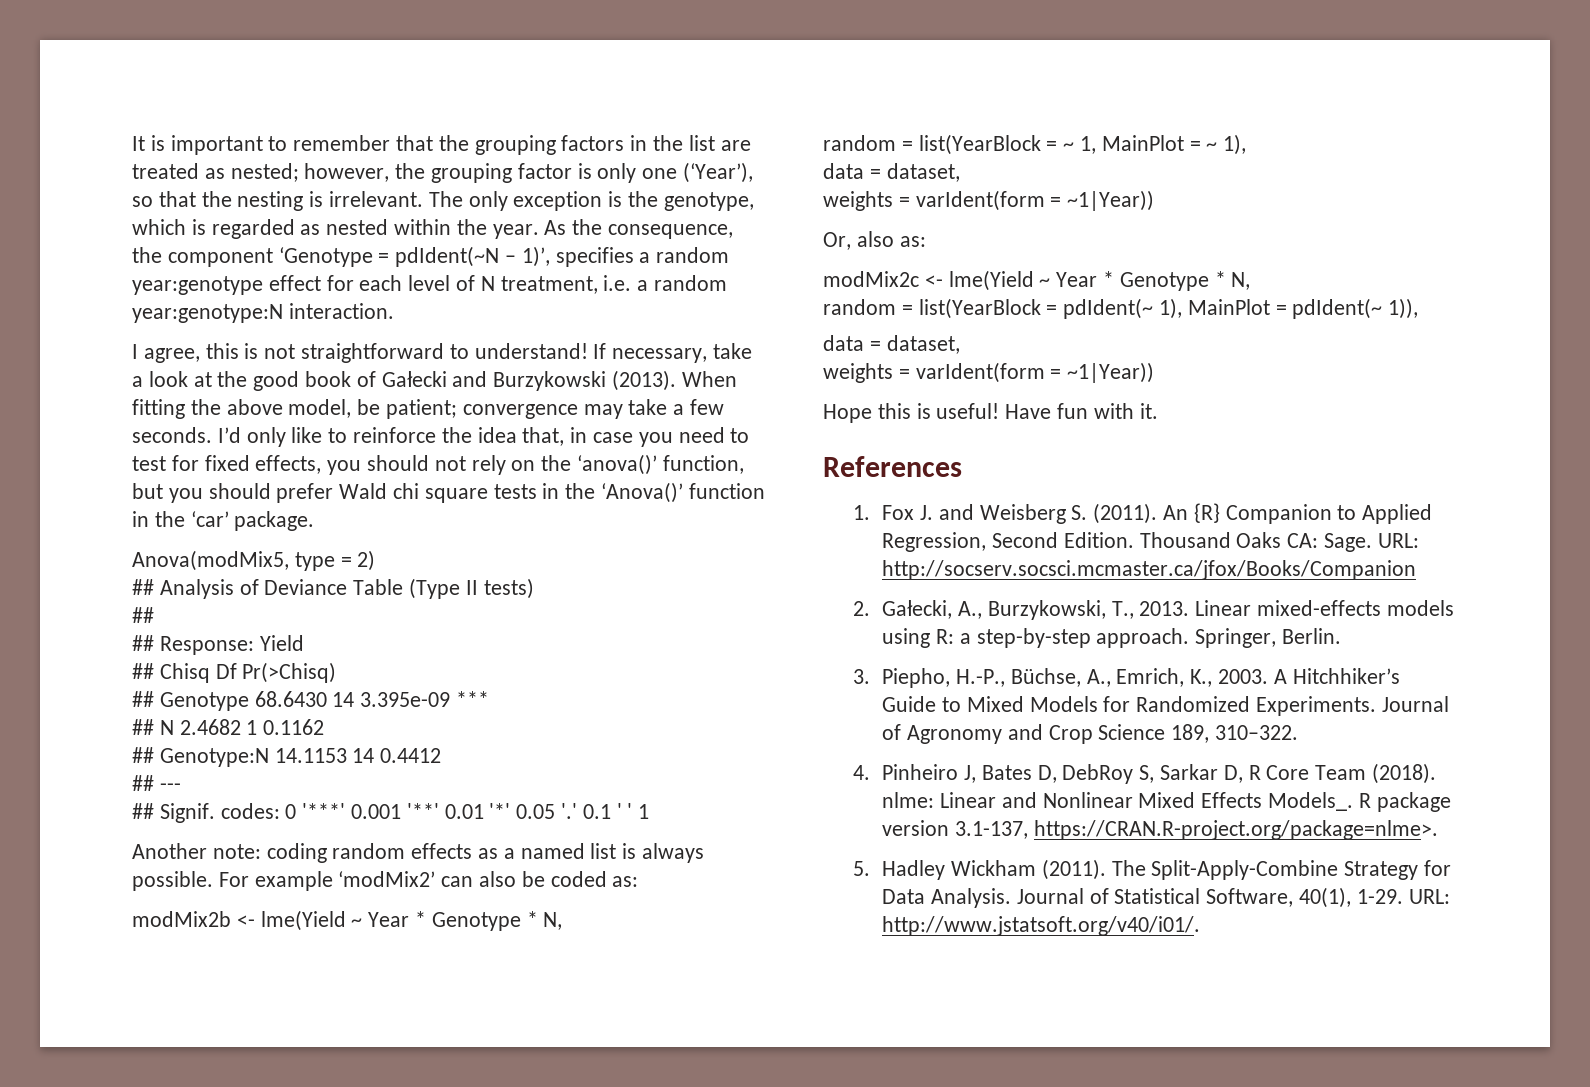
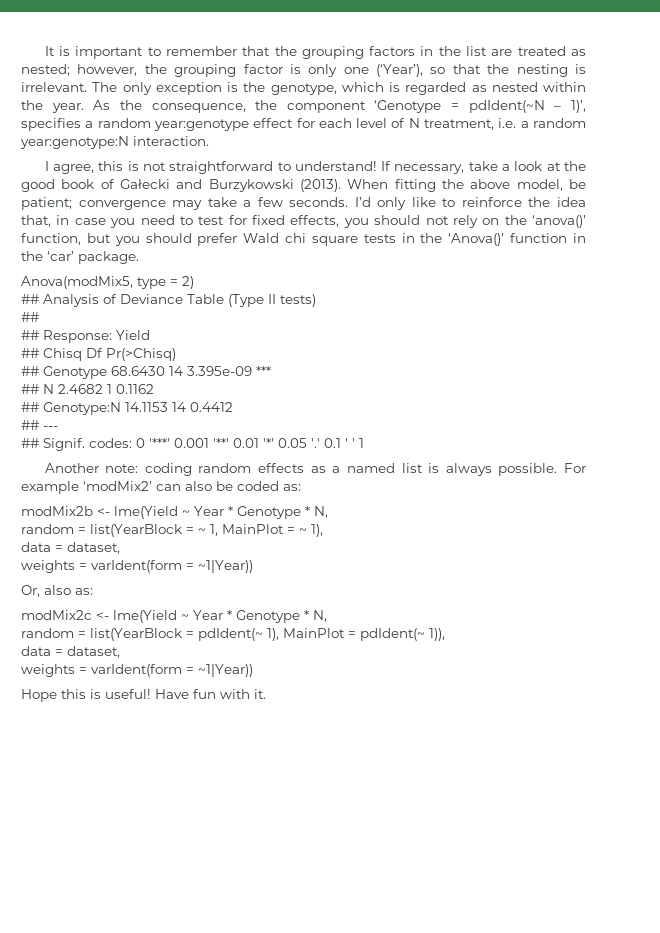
[823,456,962,477] [852,503,1433,524] [882,532,1419,552] [882,560,1417,580] [852,600,1454,620] [882,628,1342,648] [852,668,1400,688] [882,696,1449,716] [882,724,1299,744] [852,763,1437,784] [882,792,1451,812] [882,820,1438,840] [852,859,1452,880] [882,887,1450,908] [882,916,1201,936] // References // 1. Fox J. and Weisberg S. (2011). An {R} Companion to Applied Regression, Second Edition. Thousand Oaks CA: Sage. URL: http://socserv.socsci.mcmaster.ca/jfox/Books/Companion // 2. Gałecki, A., Burzykowski, T., 2013. Linear mixed-effects models using R: a step-by-step approach. Springer, Berlin. // 3. Piepho, H.-P., Büchse, A., Emrich, K., 2003. A Hitchhiker’s Guide to Mixed Models for Randomized Experiments. Journal of Agronomy and Crop Science 189, 310–322. // 4. Pinheiro J, Bates D, DebRoy S, Sarkar D, R Core Team (2018). nlme: Linear and Nonlinear Mixed Effects Models_. R package version 3.1-137, https://CRAN.R-project.org/package=nlme>. // 5. Hadley Wickham (2011). The Split-Apply-Combine Strategy for Data Analysis. Journal of Statistical Software, 40(1), 1-29. URL: http://www.jstatsoft.org/v40/i01/. -> (266, 694) none

